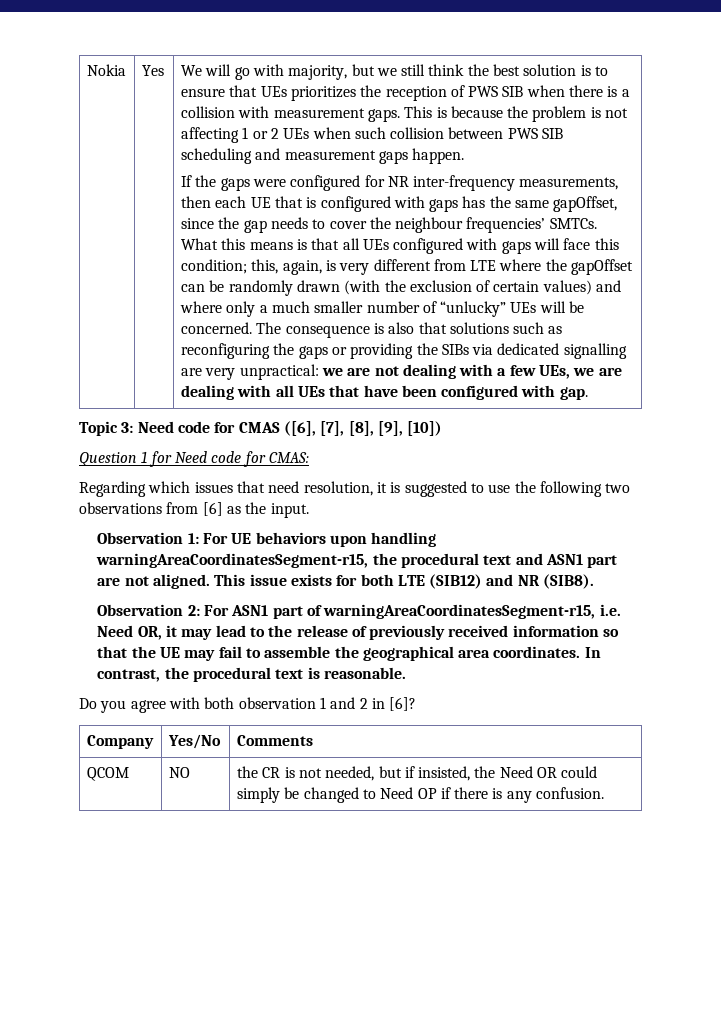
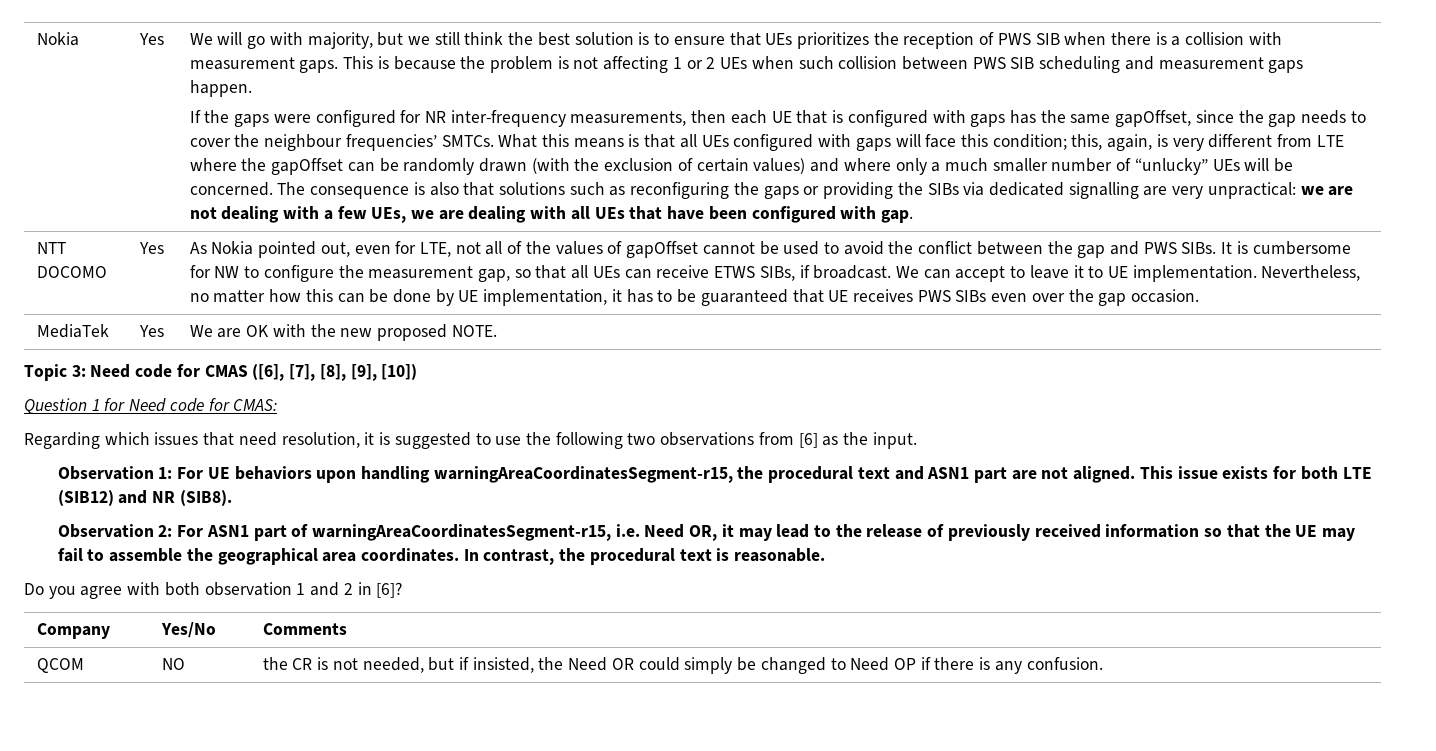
(588, 393) none -> [36,242,66,254] [36,266,107,278] [138,242,164,254] [189,241,1351,258] [189,265,1361,282] [189,289,1200,306] [36,324,109,338] [138,325,164,337] [189,324,497,341] // NTT DOCOMO | Yes | As Nokia pointed out, even for LTE, not all of the values of gapOffset cannot be used to avoid the conflict between the gap and PWS SIBs. It is cumbersome for NW to configure the measurement gap, so that all UEs can receive ETWS SIBs, if broadcast. We can accept to leave it to UE implementation. Nevertheless, no matter how this can be done by UE implementation, it has to be guaranteed that UE receives PWS SIBs even over the gap occasion. // MediaTek | Yes | We are OK with the new proposed NOTE.

